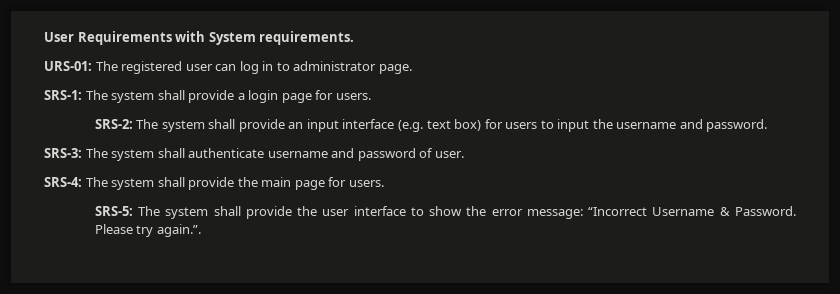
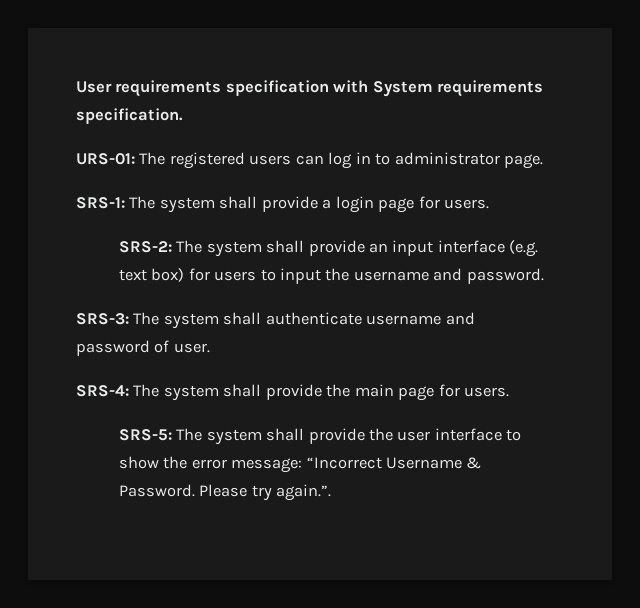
[77,31,355,45] Requirements with System requirements. -> [115,80,544,97] [76,108,183,124] requirements specification with System requirements specification.
[185,64,213,71] user -> [249,155,292,165] users

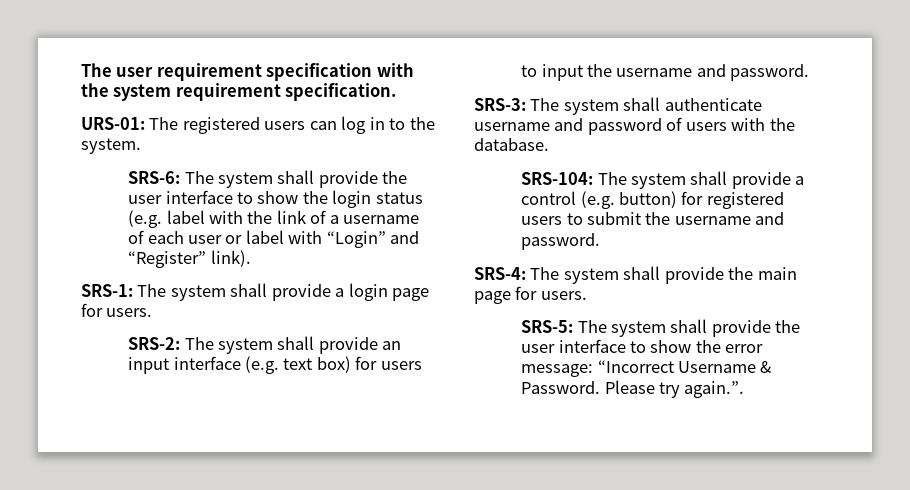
[76,80,544,97] User requirements specification with System requirements -> [81,63,414,81] [81,83,281,101] The user requirement specification with the system requirement
[394,152,544,169] administrator page. -> [409,117,435,130] [81,138,141,154] [128,170,408,188] [128,190,423,208] [128,210,420,228] [128,230,420,248] [128,250,251,268] the system. // SRS-6: The system shall provide the user interface to show the login status (e.g. label with the link of a username of each user or label with “Login” and “Register” link).
[173,343,210,353] user. -> [685,118,795,131] [474,138,549,151] [521,171,805,189] [521,191,784,209] [521,212,785,225] [521,233,601,250] users with the database. // SRS-104: The system shall provide a control (e.g. button) for registered users to submit the username and password.

